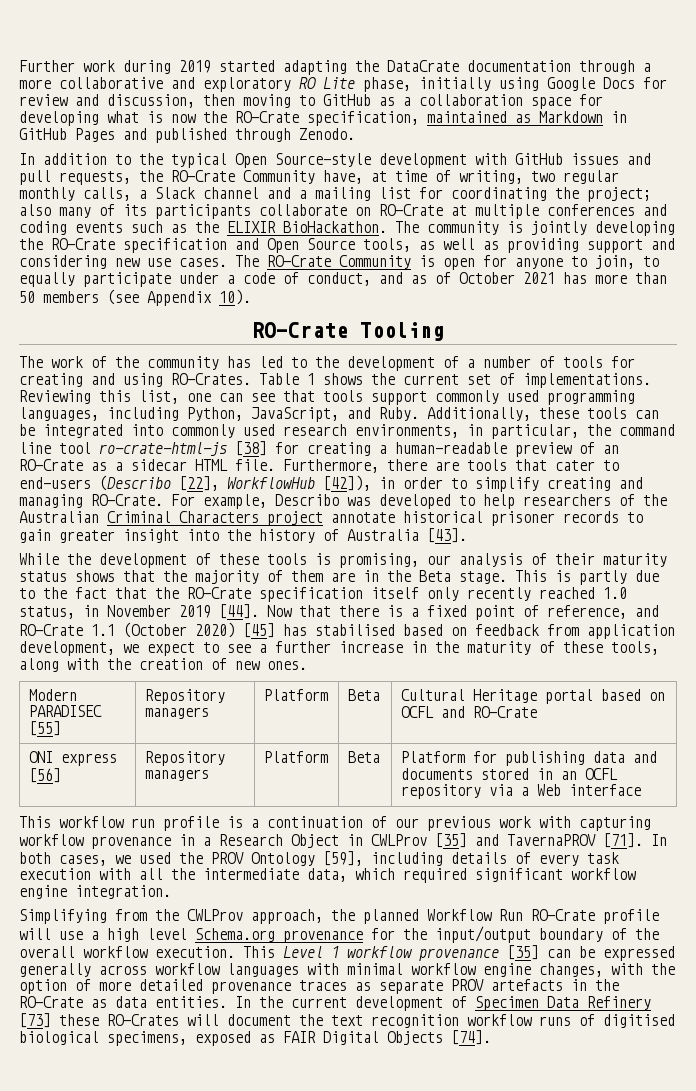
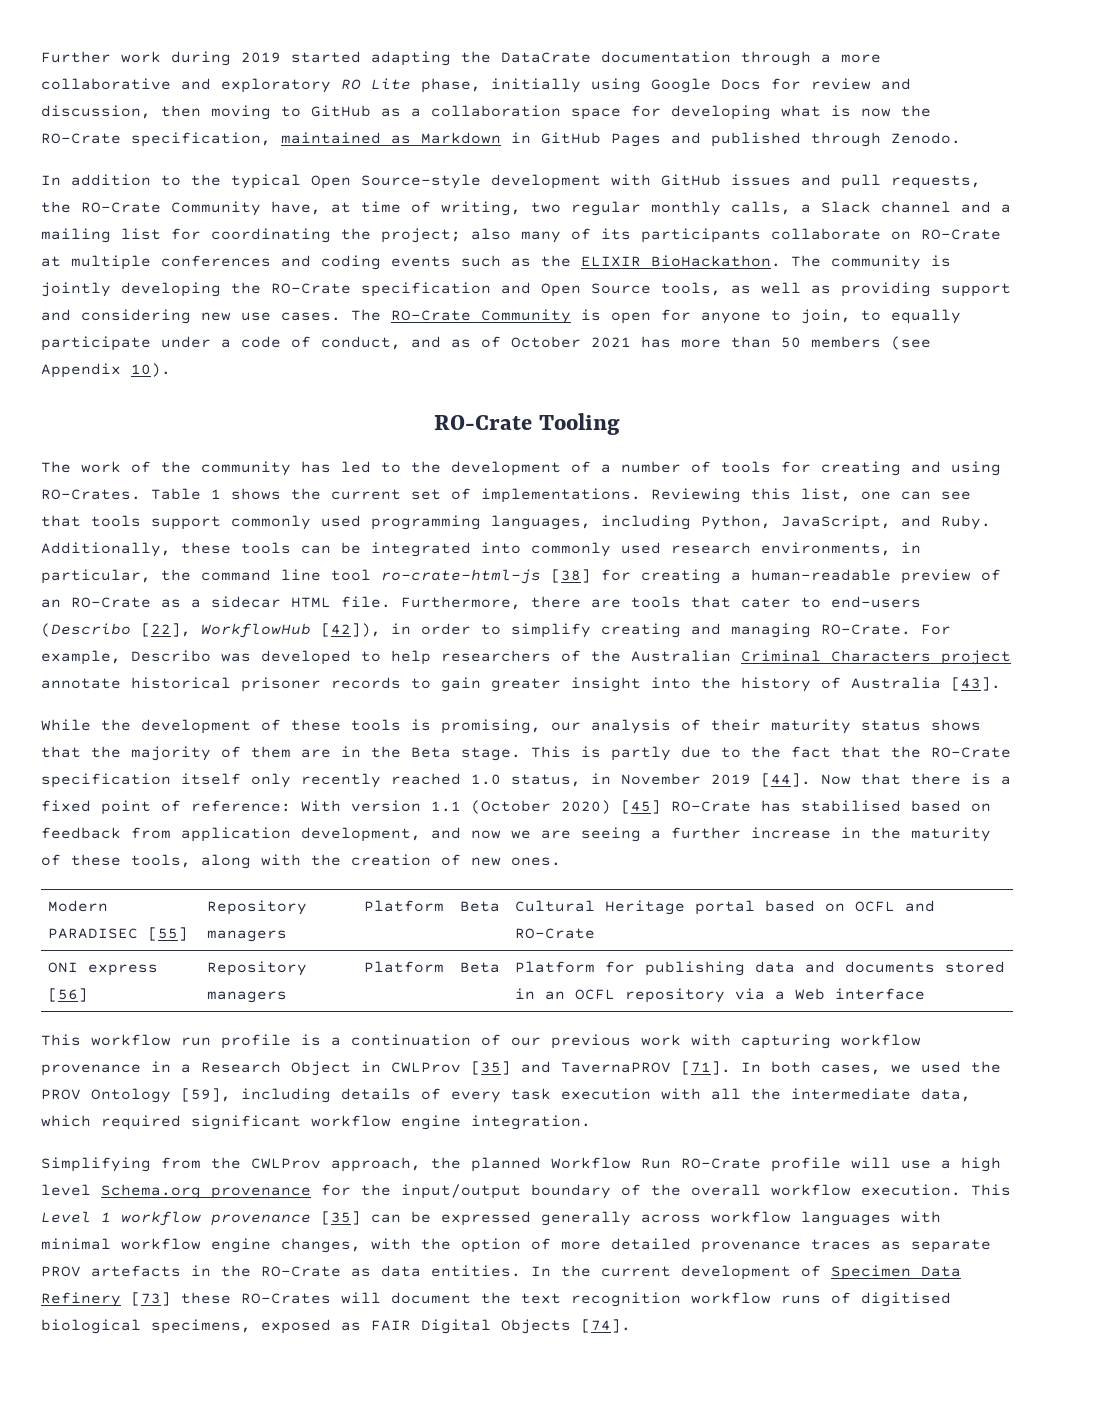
[547,605,659,619] [19,624,83,636] reference, and RO-Crate -> [191,800,421,812] reference: With version
(275, 630) none -> [671,801,751,812] RO-Crate
[123,642,251,656] we expect to see -> [431,827,641,842] and now we are seeing

